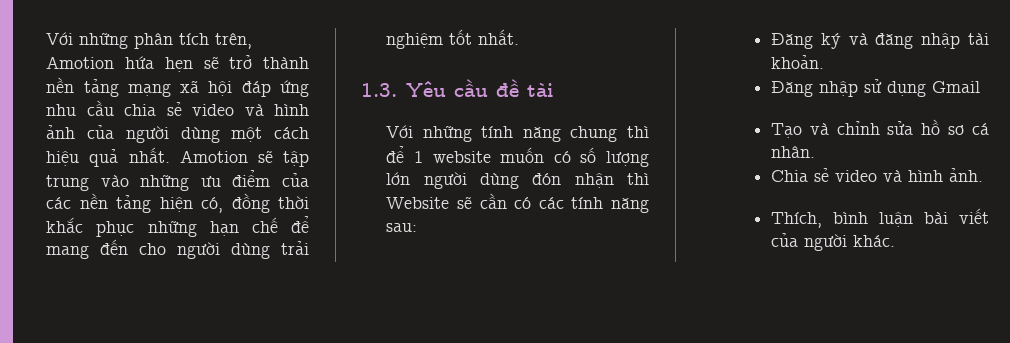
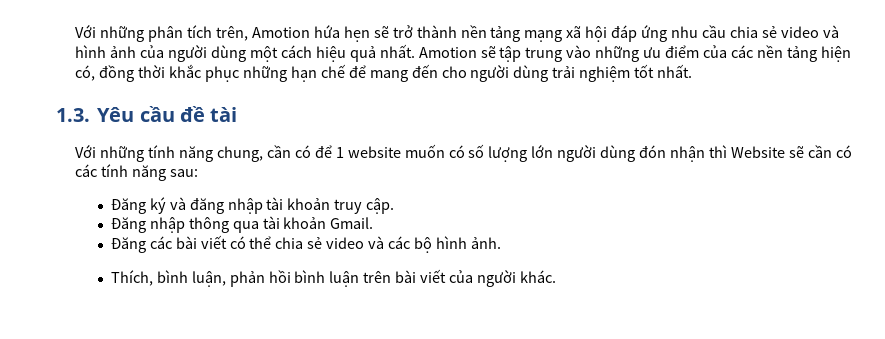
[570,126,649,142] chung thì -> [217,145,311,162] chung, cần có
[770,55,824,69] khoản. -> [287,198,395,214] khoản truy cập.
[863,79,980,97] [770,119,989,138] [770,145,815,158] [770,168,902,182] sử dụng Gmail // Tạo và chỉnh sửa hồ sơ cá nhân. // Chia sẻ video và -> [188,216,374,233] [110,235,432,253] thông qua tài khoản Gmail. // Đăng các bài viết có thể chia sẻ video và các bộ
[878,212,913,227] luận -> [191,270,392,287] luận, phản hồi bình luận trên

